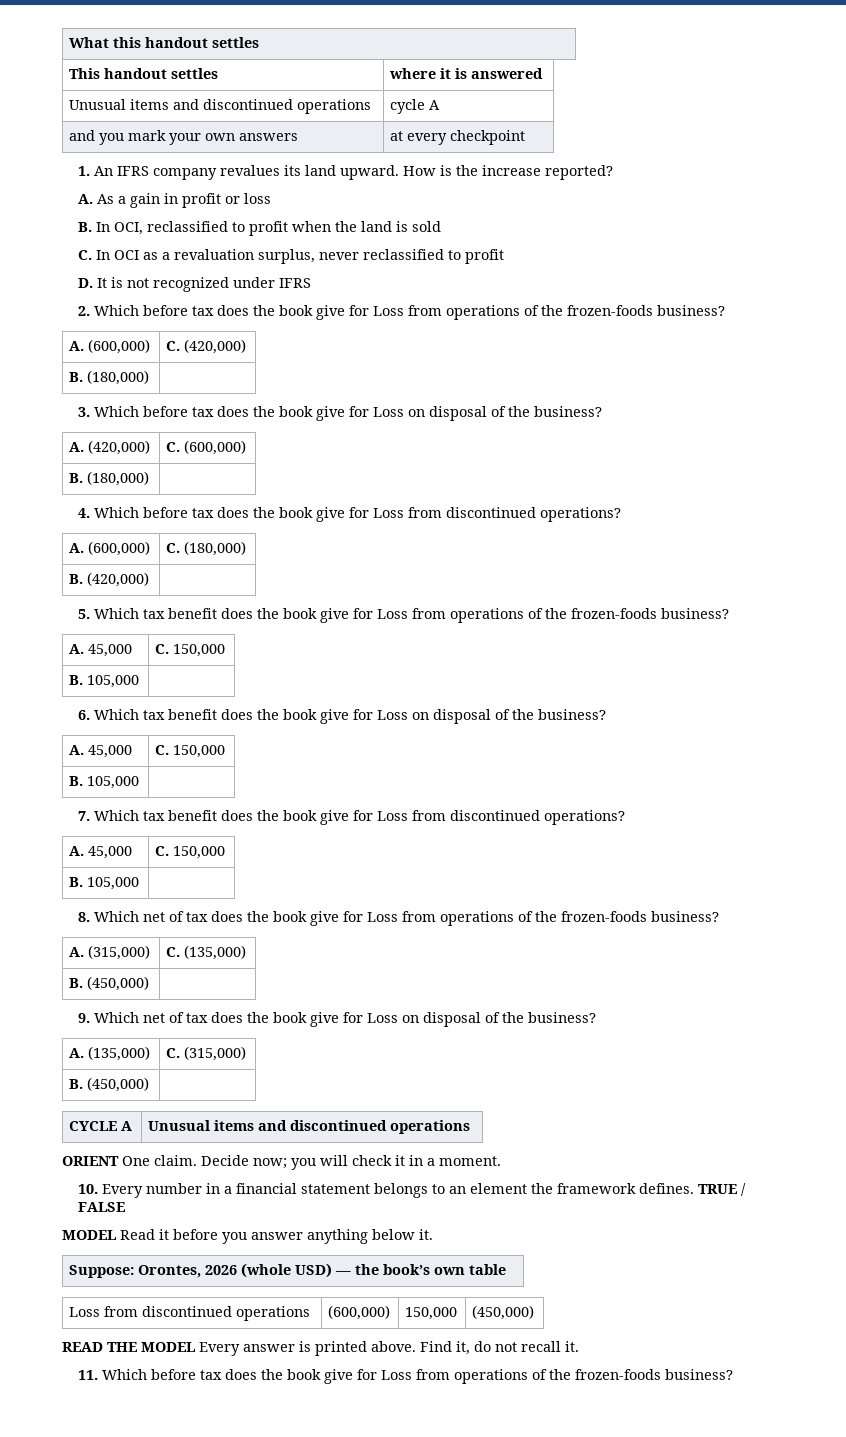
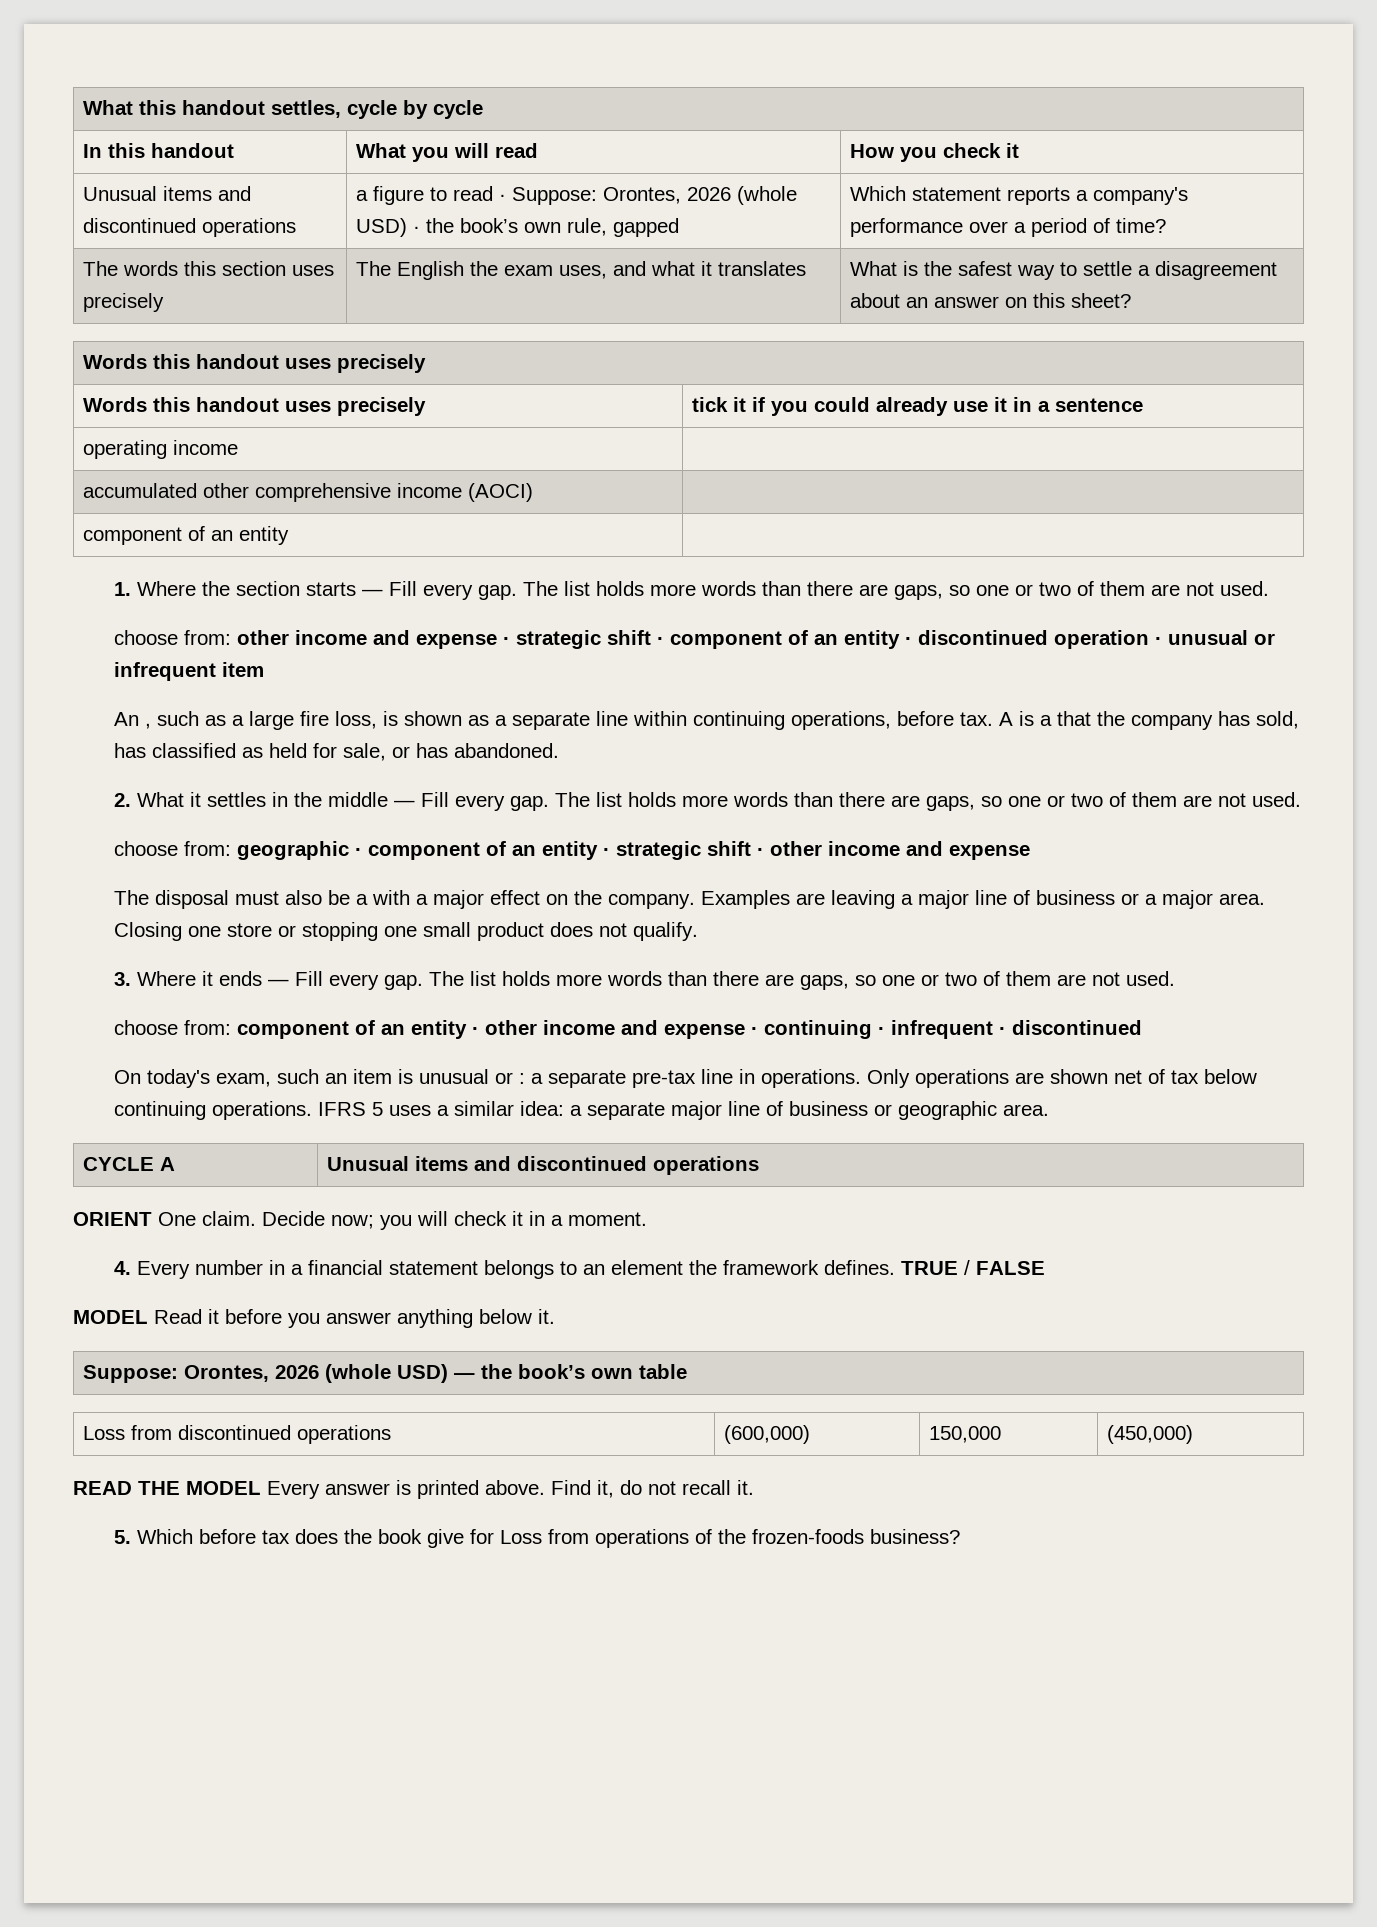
[212,37,260,48] [69,68,219,79] [389,68,544,79] settles // This handout settles | where it is answered -> [270,100,483,119] [82,143,234,158] [355,143,538,162] [849,143,1019,162] settles, cycle by cycle // In this handout | What you will read | How you check it
[390,99,441,114] [69,130,299,145] [390,130,526,145] [78,165,614,180] [78,193,272,208] [78,221,442,236] [78,249,505,264] [78,277,312,292] [78,305,726,320] [69,339,151,354] [166,339,247,354] [69,370,150,385] [78,406,603,421] [69,440,151,455] [166,440,247,455] [69,471,150,486] [78,507,622,522] [69,541,151,556] [166,541,247,556] [69,572,150,587] [78,608,730,623] [69,644,133,657] [155,644,226,657] [69,675,140,688] [78,709,607,724] [69,745,133,758] [155,745,226,758] [69,776,140,789] [78,810,626,825] [69,846,133,859] [155,846,226,859] [69,877,140,890] [78,911,720,926] [69,945,151,960] [166,945,247,960] [69,976,150,991] [78,1012,597,1027] [69,1046,151,1061] [166,1046,247,1061] [69,1077,150,1092] cycle A // and you mark your own answers | at every checkpoint // 1. An IFRS company revalues its land upward. How is the increase reported? // A. As a gain in profit or loss // B. In OCI, reclassified to profit when the land is sold // C. In OCI as a revaluation surplus, never reclassified to profit // D. It is not recognized under IFRS // 2. Which before tax does the book give for Loss from operations of the frozen-foods business? // A. (600,000) | C. (420,000) // B. (180,000) | // 3. Which before tax does the book give for Loss on disposal of the business? // A. (420,000) | C. (600,000) // B. (180,000) | // 4. Which before tax does the book give for Loss from discontinued operations? // A. (600,000) | C. (180,000) // B. (420,000) | // 5. Which tax benefit does the book give for Loss from operations of the frozen-foods business? // A. 45,000 | C. 150,000 // B. 105,000 | // 6. Which tax benefit does the book give for Loss on disposal of the business? // A. 45,000 | C. 150,000 // B. 105,000 | // 7. Which tax benefit does the book give for Loss from discontinued operations? // A. 45,000 | C. 150,000 // B. 105,000 | // 8. Which net of tax does the book give for Loss from operations of the frozen-foods business? // A. (315,000) | C. (135,000) // B. (450,000) | // 9. Which net of tax does the book give for Loss on disposal of the business? // A. (135,000) | C. (315,000) // B. (450,000) | -> [355,186,797,205] [355,218,679,237] [849,186,1188,205] [849,218,1166,237] [82,261,334,276] [82,293,164,312] [355,261,806,280] [849,261,1277,280] [849,293,1131,308] [82,354,426,373] [82,397,426,416] [691,397,1143,416] [82,440,238,459] [82,483,533,502] [82,526,289,545] [113,581,1269,600] [113,630,1275,649] [113,662,264,681] [113,711,1299,730] [113,743,559,761] [113,792,1301,811] [113,841,1030,860] [113,890,1265,909] [113,922,698,941] [113,971,1175,990] [113,1020,1142,1039] [113,1069,1257,1088] [113,1101,1049,1120] a figure to read · Suppose: Orontes, 2026 (whole USD) · the book’s own rule, gapped | Which statement reports a company's performance over a period of time? // The words this section uses precisely | The English the exam uses, and what it translates | What is the safest way to settle a disagreement about an answer on this sheet? // Words this handout uses precisely // Words this handout uses precisely | tick it if you could already use it in a sentence // operating income | // accumulated other comprehensive income (AOCI) | // component of an entity | // 1. Where the section starts — Fill every gap. The list holds more words than there are gaps, so one or two of them are not used. // choose from: other income and expense · strategic shift · component of an entity · discontinued operation · unusual or infrequent item // An , such as a large fire loss, is shown as a separate line within continuing operations, before tax. A is a that the company has sold, has classified as held for sale, or has abandoned. // 2. What it settles in the middle — Fill every gap. The list holds more words than there are gaps, so one or two of them are not used. // choose from: geographic · component of an entity · strategic shift · other income and expense // The disposal must also be a with a major effect on the company. Examples are leaving a major line of business or a major area. Closing one store or stopping one small product does not qualify. // 3. Where it ends — Fill every gap. The list holds more words than there are gaps, so one or two of them are not used. // choose from: component of an entity · other income and expense · continuing · infrequent · discontinued // On today's exam, such an item is unusual or : a separate pre-tax line in operations. Only operations are shown net of tax below continuing operations. IFRS 5 uses a similar idea: a separate major line of business or geographic area.
[78,1184,99,1194] 10. -> [113,1261,131,1275] 4.
[78,1370,99,1380] 11. -> [113,1530,131,1544] 5.

